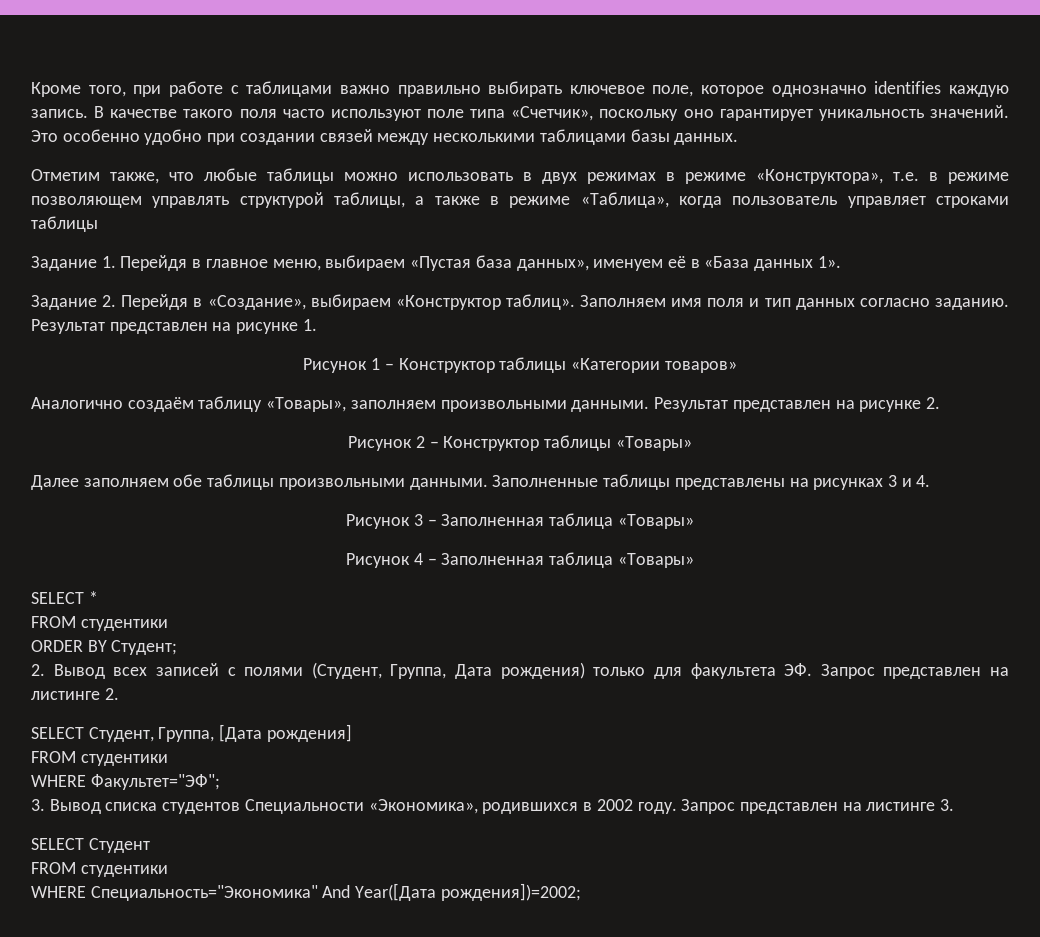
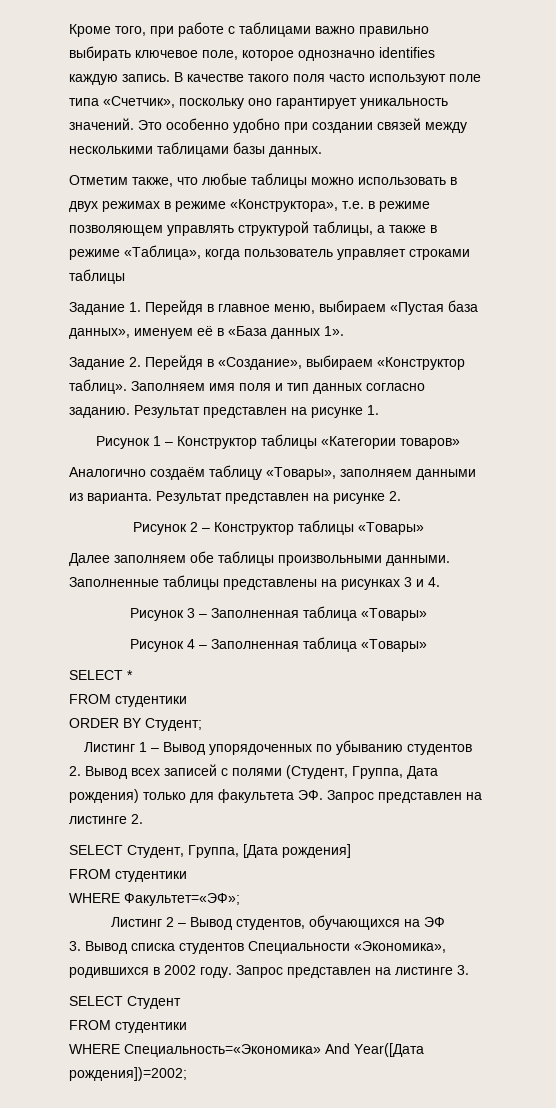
[440,400,650,412] произвольными данными. -> [416,469,476,480] [69,493,152,504] данными из варианта.
(178, 647) none -> [84,740,472,755] // Листинг 1 – Вывод упорядоченных по убыванию студентов
[90,774,220,790] Факультет="ЭФ"; -> [124,893,240,906] [111,915,445,930] Факультет=«ЭФ»; // Листинг 2 – Вывод студентов, обучающихся на ЭФ
[90,885,318,901] Специальность="Экономика" -> [124,1044,321,1057] Специальность=«Экономика»

